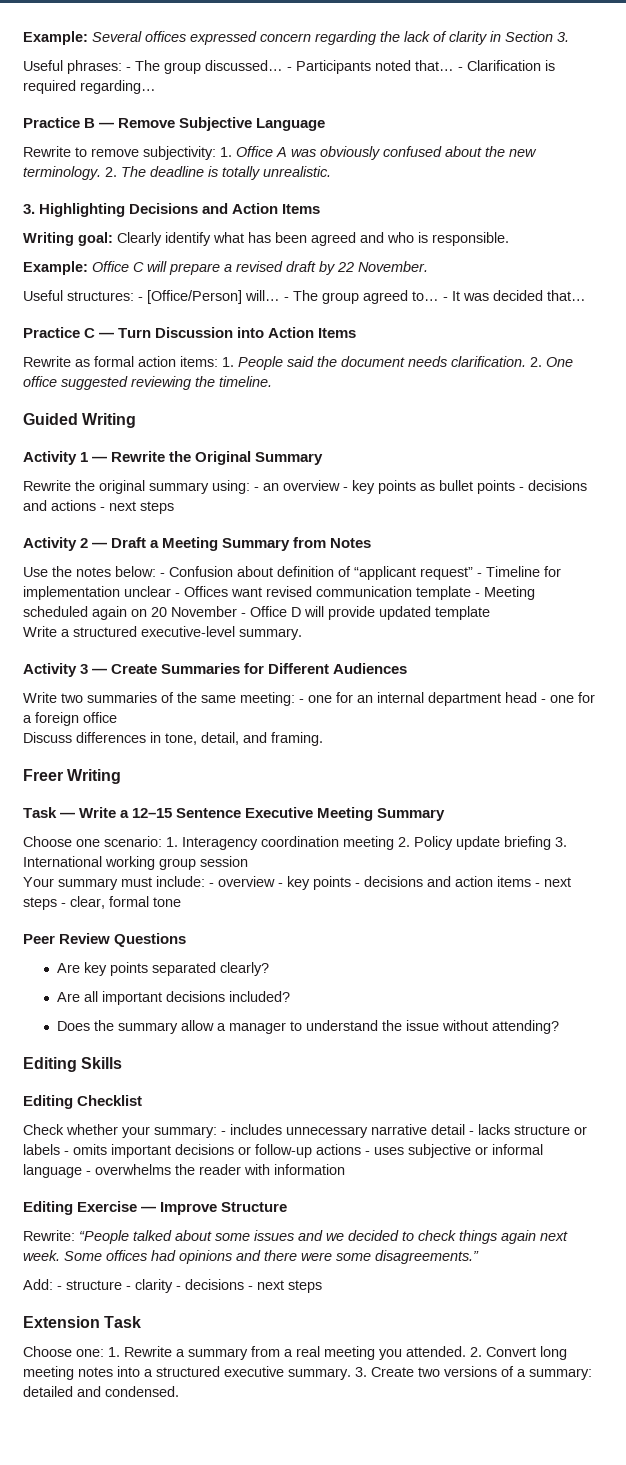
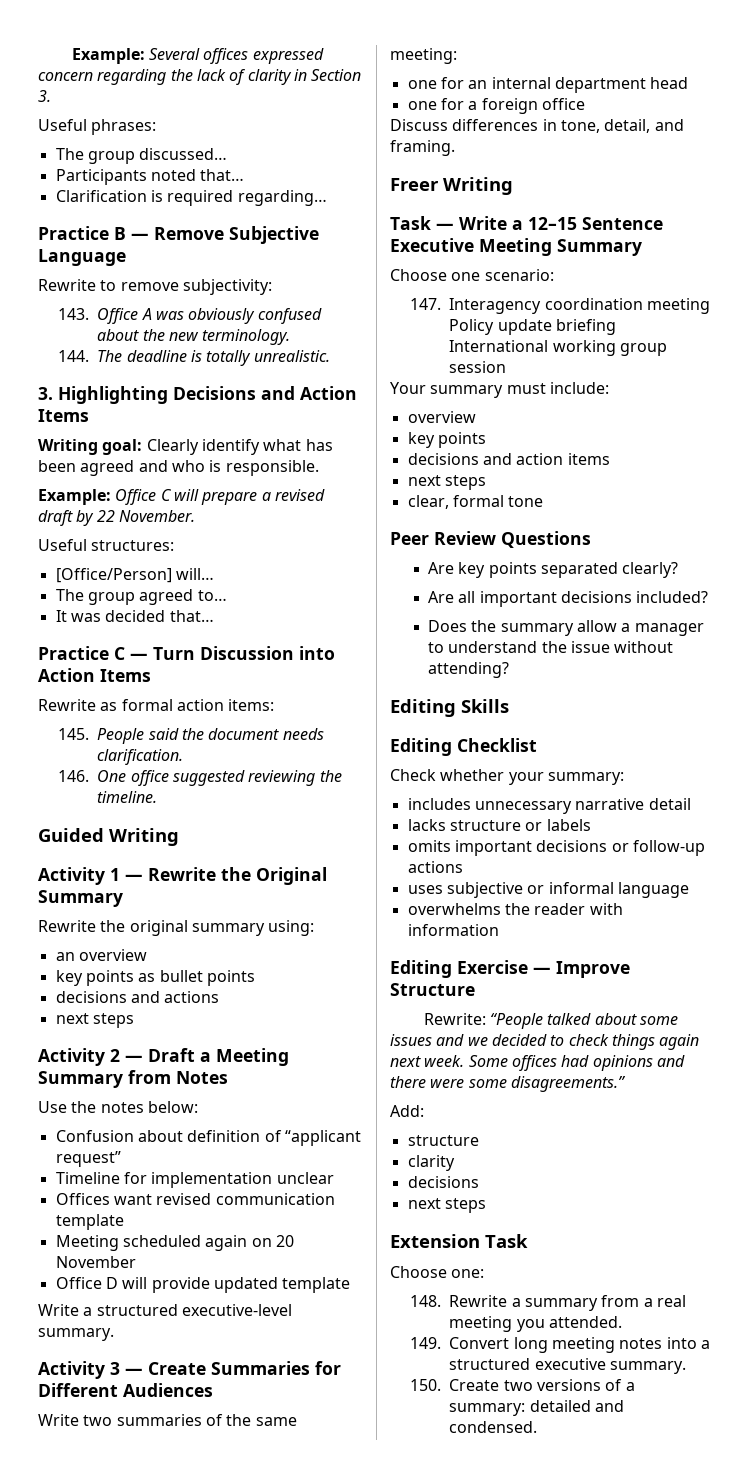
[126,67,131,71] - -> (157, 127) //
[287,67,292,71] - -> (228, 154) //
[458,67,463,71] - -> (245, 175) //
[220,147,232,157] 1. -> [58,308,90,320] // 143.
[105,167,117,177] 2. -> [58,350,90,362] // 144.
[138,297,143,301] - -> (175, 545) //
[284,297,289,301] - -> (214, 574) //
[443,297,448,301] - -> (227, 595) //
[222,357,234,367] 1. -> [58,728,90,740] // 145.
[530,357,542,367] 2. -> [58,770,90,782] // 146.
[254,487,259,491] - -> (315, 928) //
[343,487,348,491] - -> (147, 955) //
[519,487,524,491] - -> (255, 978) //
[100,507,105,511] - -> (220, 997) //
[160,573,165,577] - -> (198, 1107) //
[477,573,482,577] - -> (121, 1159) //
[175,593,180,597] - -> (334, 1178) //
[475,593,480,597] - -> (124, 1222) //
[241,613,246,617] - -> (136, 1262) //
[299,699,304,703] - -> (457, 56) //
[541,699,546,703] - -> (689, 83) //
[166,837,178,847] 1. -> [410,298,442,310] // 147.
[398,837,410,847] 2. -> (711, 306) none
[555,837,567,847] 3. -> (617, 327) none
[209,876,360,890] - overview - key points - -> [407,411,476,423] [407,432,486,448] // overview // key points //
[535,877,571,887] [23,897,66,910] - next steps - -> [407,475,486,490] // next steps //
[221,1131,226,1135] - -> (624, 778) //
[469,1131,474,1135] - -> (691, 804) //
[64,1151,69,1155] - -> (591, 825) //
[365,1151,370,1155] - -> (463, 867) //
[86,1171,91,1175] - -> (689, 890) //
[57,1279,253,1293] - structure - clarity - decisions - -> [407,1135,479,1146] [407,1155,455,1171] [407,1176,479,1188] // structure // clarity // decisions //
[108,1347,120,1357] 1. -> [410,1295,442,1307] // 148.
[470,1347,482,1357] 2. -> [410,1337,442,1349] // 149.
[355,1367,367,1377] 3. -> [410,1379,442,1391] // 150.

